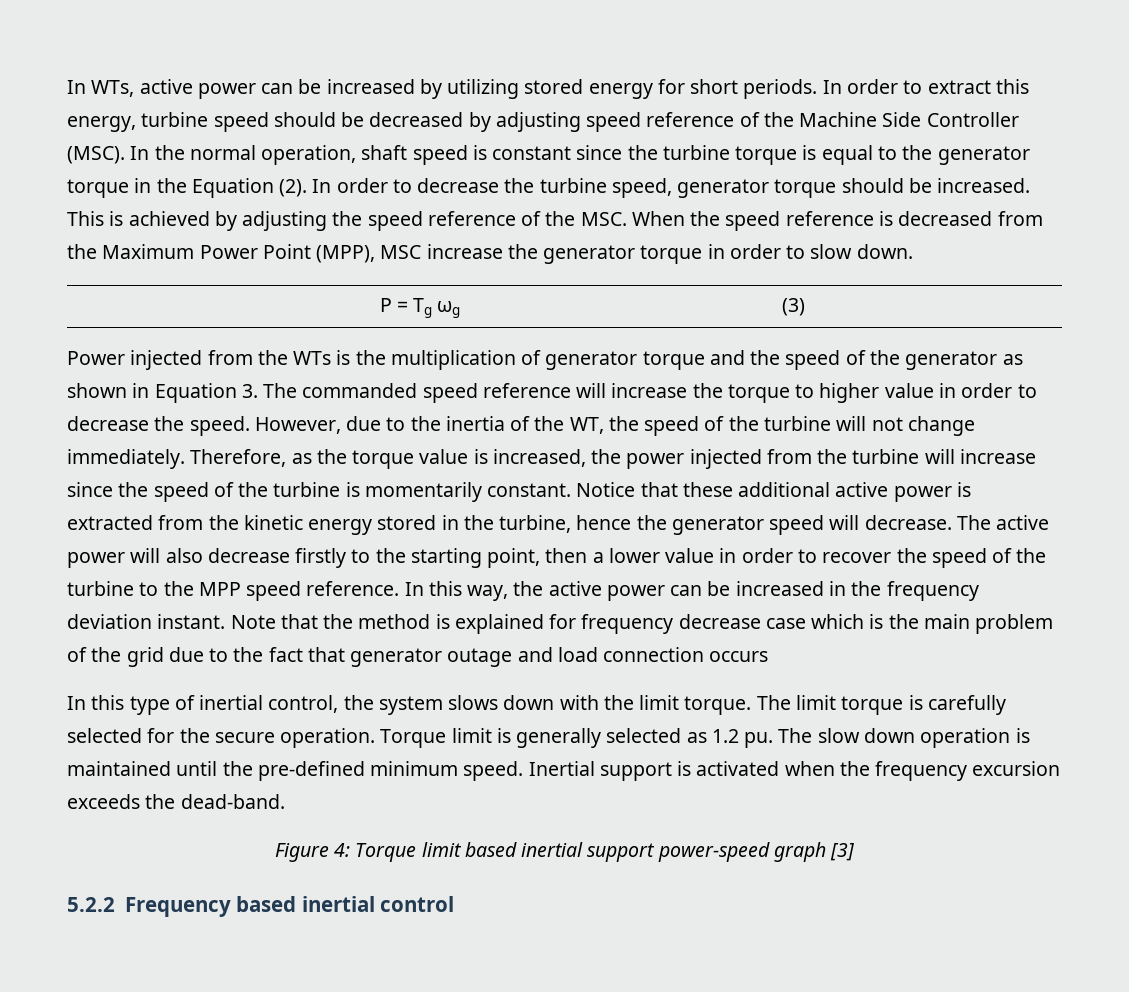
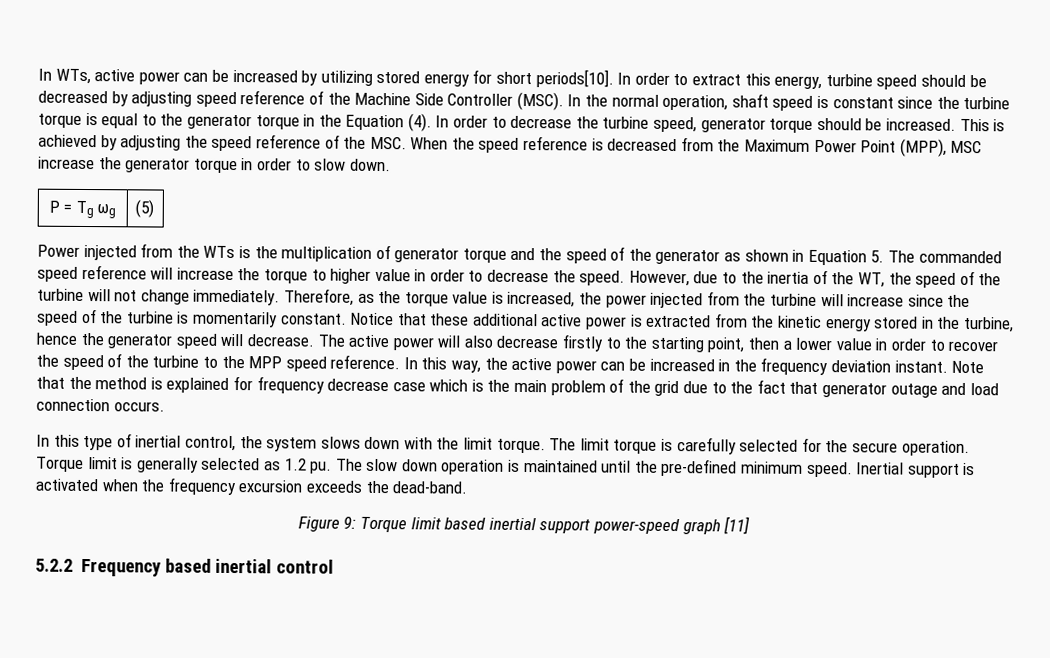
[743,79,818,99] periods. -> [535,69,614,88] periods[10].
[279,179,308,197] (2). -> [407,113,432,132] (4).
[781,298,805,316] (3) -> [134,199,154,218] (5)
[241,384,258,398] 3. -> [870,250,885,263] 5.
[709,651,769,662] occurs -> [113,401,165,412] occurs.
[334,843,351,857] 4: -> [343,516,357,529] 9:
[830,843,855,861] [3] -> [723,516,751,535] [11]

